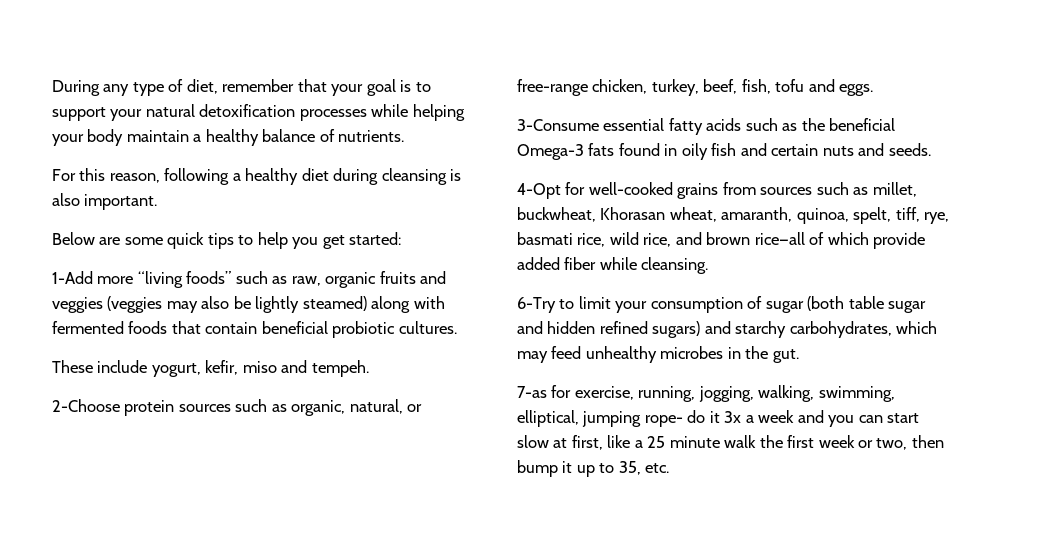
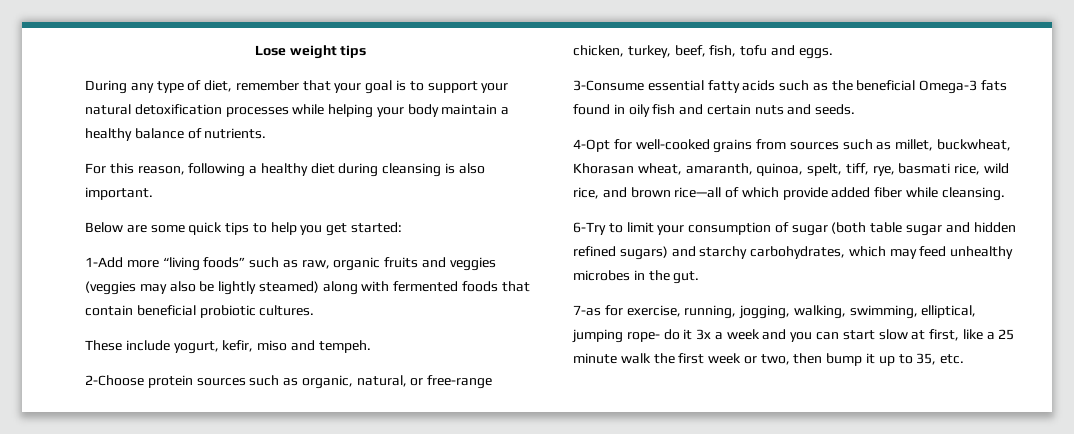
(52, 88) none -> [254,45,367,59] Lose weight tips //

